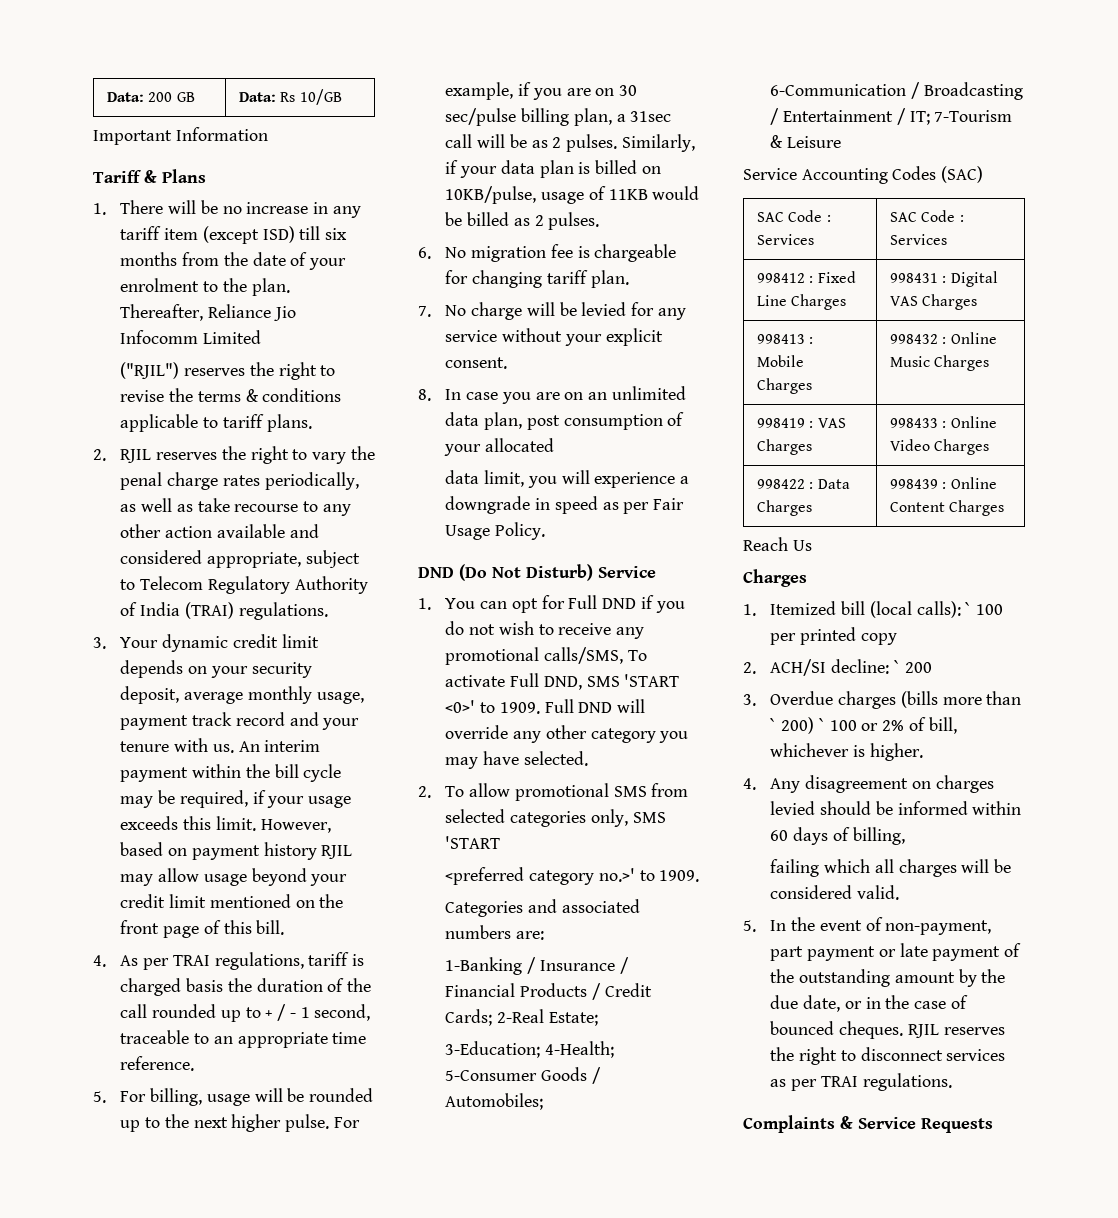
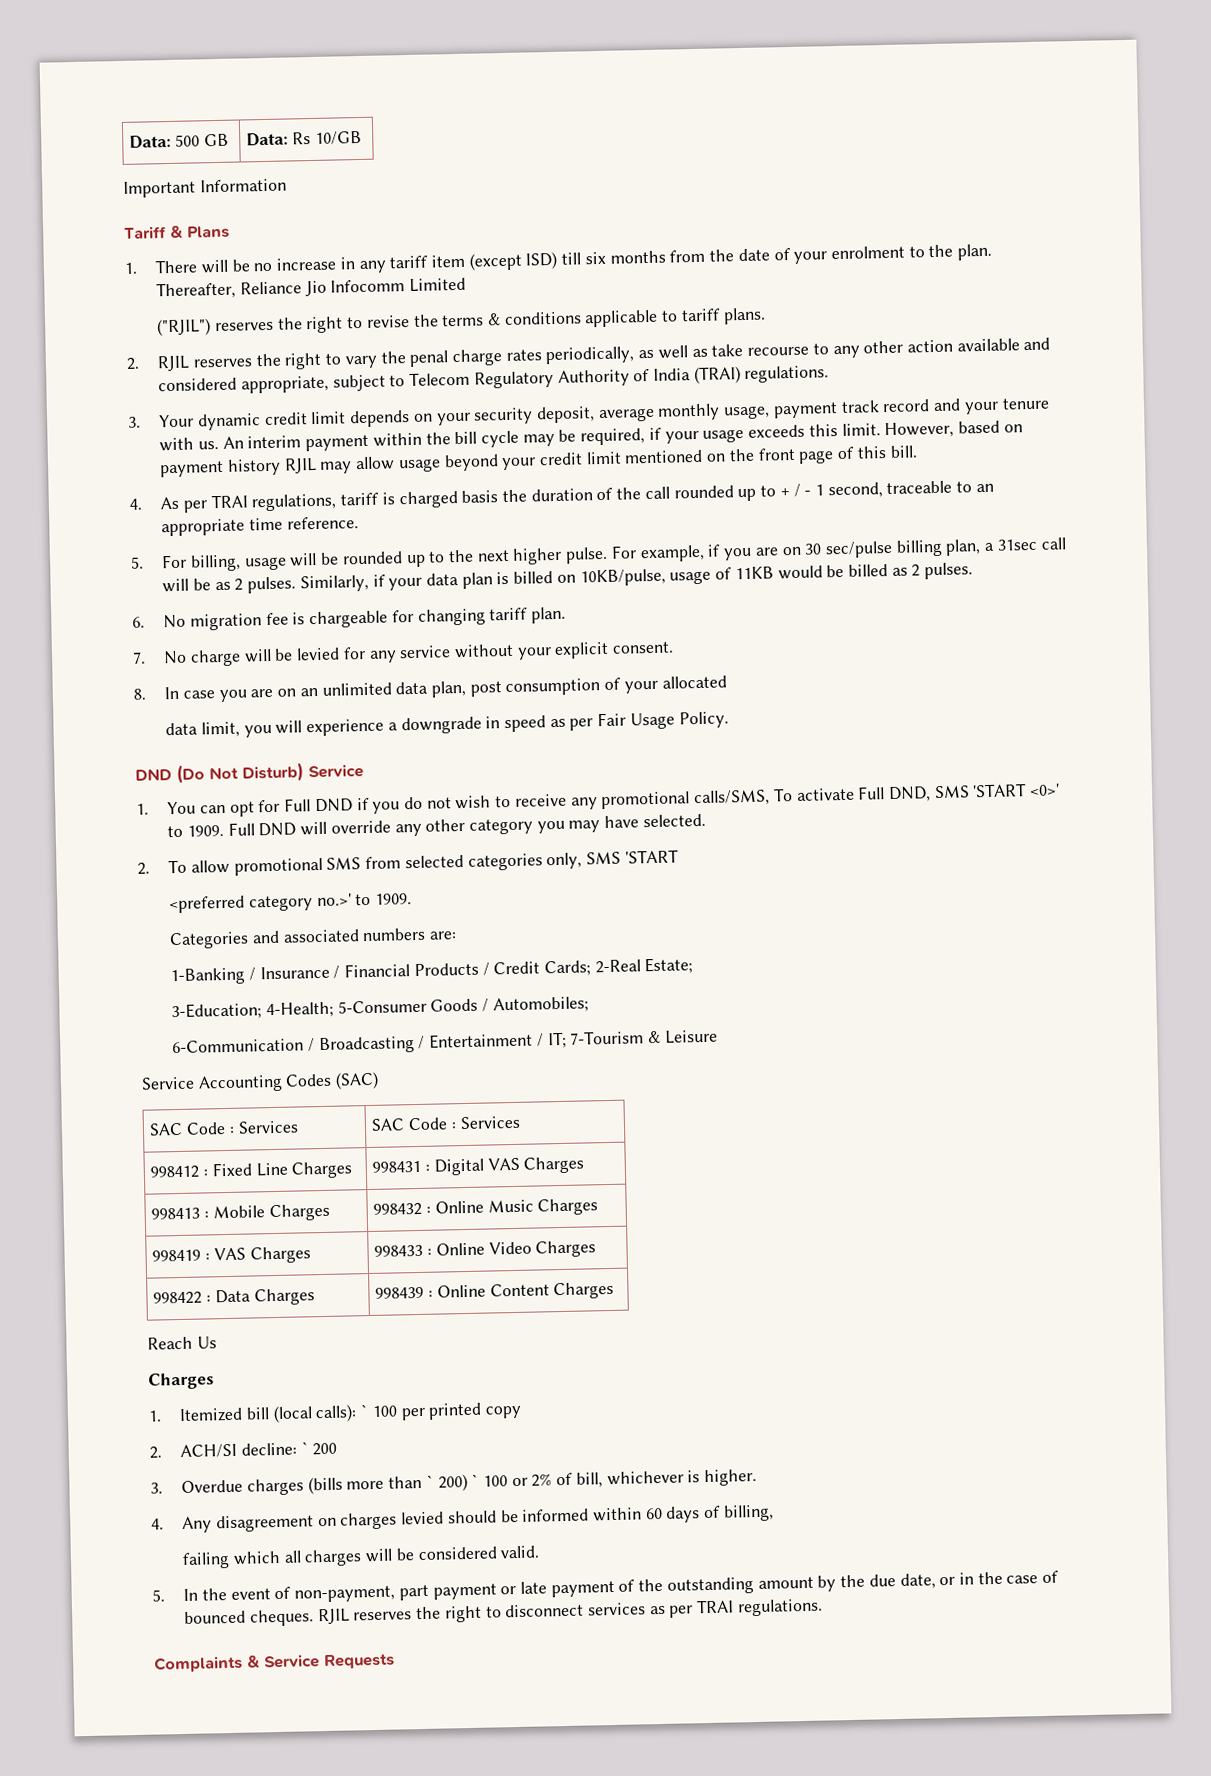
[106,92,173,102] Data: 200 -> [129,134,201,149] Data: 500

